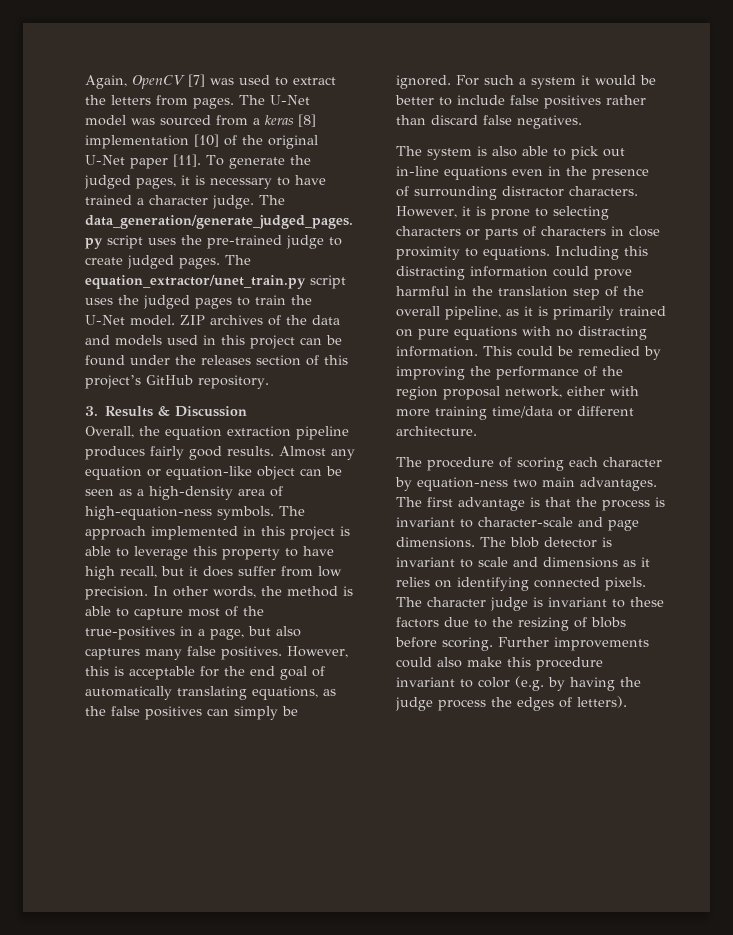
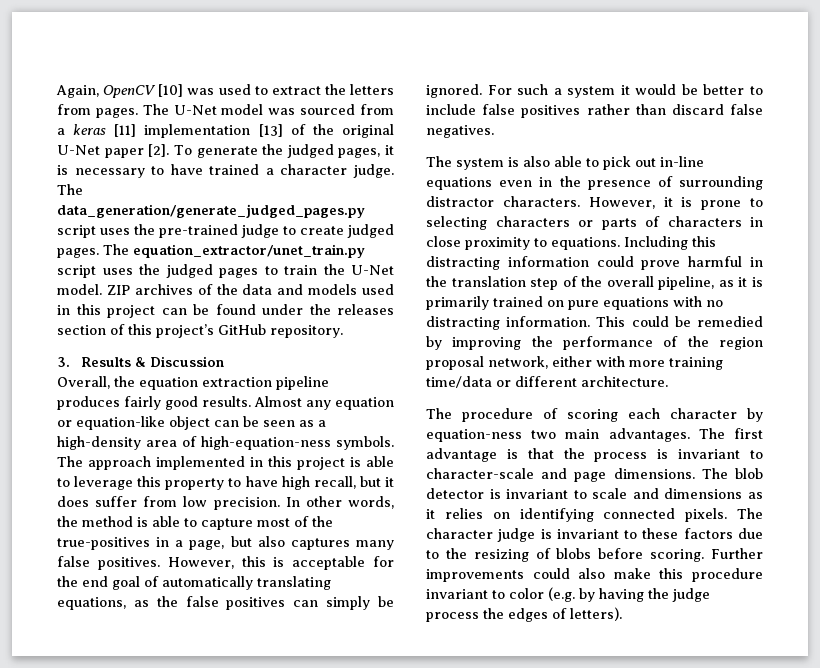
[188,74,205,87] [7] -> [158,84,184,97] [10]
[298,114,316,127] [85,134,219,149] [8] implementation [10] -> [114,124,283,138] [11] implementation [13]
[173,154,201,167] [11]. -> [148,144,170,157] [2].

